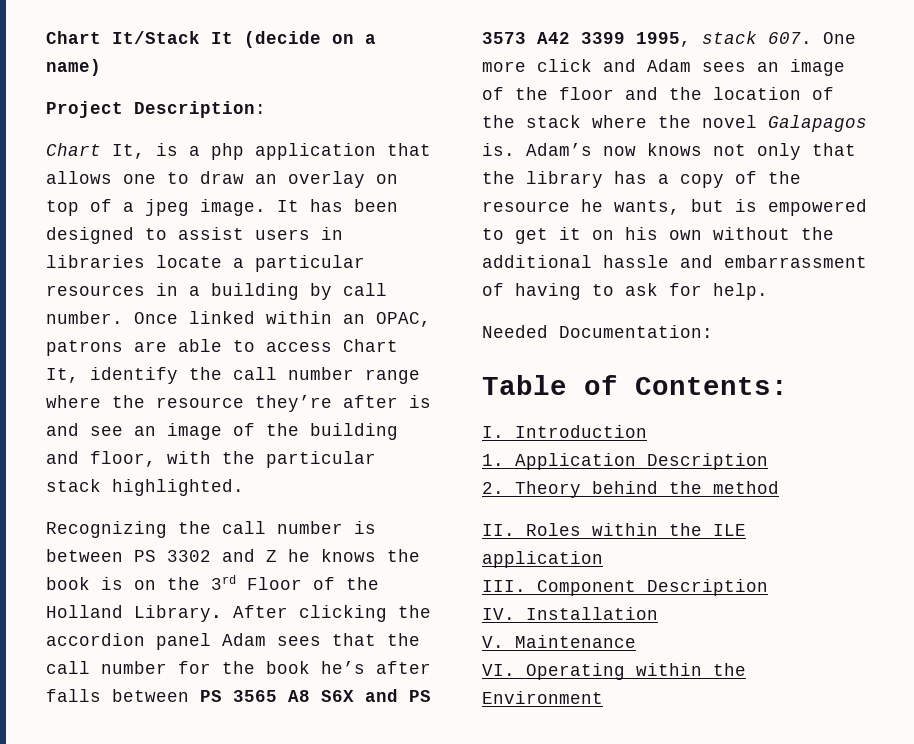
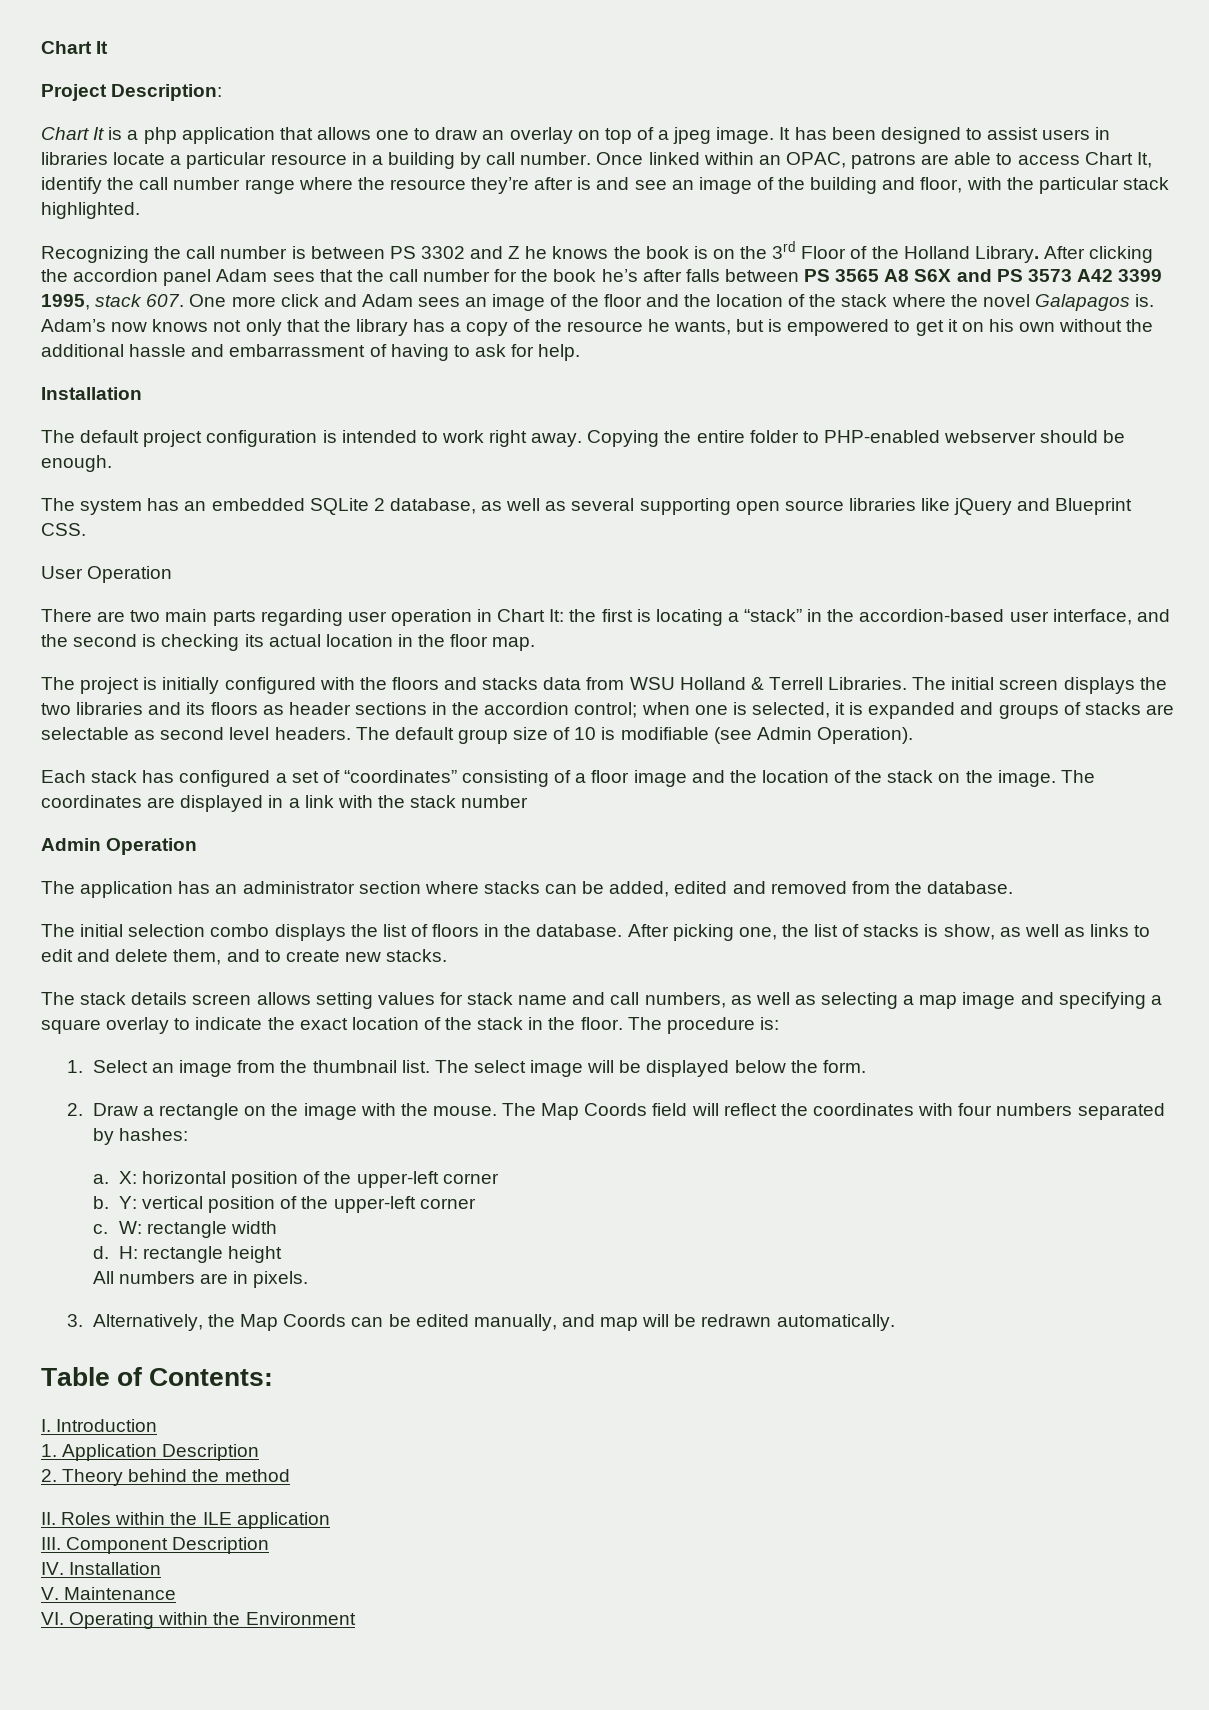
[46,31,376,48] [46,59,101,76] Chart It/Stack It (decide on a name) -> [41,41,109,54] Chart It
[112,144,145,159] It, -> [93,127,105,140] It
[46,285,145,296] resources -> [270,154,347,165] resource
[482,325,713,338] Needed Documentation: -> [41,387,142,400] [41,430,1126,447] [41,455,112,472] [41,498,1133,515] [41,523,86,536] [41,566,173,583] [41,609,1170,626] [41,634,536,651] [41,677,1167,694] [41,702,1174,719] [41,727,913,744] [41,770,1095,787] [41,795,529,812] [41,838,198,855] [41,881,1014,898] [41,924,1151,941] [41,949,448,965] [41,992,1162,1009] [41,1017,779,1034] [66,1060,866,1077] [66,1103,1165,1120] [92,1128,189,1145] [92,1171,499,1188] [92,1196,476,1213] [92,1221,278,1238] [92,1246,283,1263] [92,1271,309,1288] [66,1314,895,1331] Installation // The default project configuration is intended to work right away. Copying the entire folder to PHP-enabled webserver should be enough. // The system has an embedded SQLite 2 database, as well as several supporting open source libraries like jQuery and Blueprint CSS. // User Operation // There are two main parts regarding user operation in Chart It: the first is locating a “stack” in the accordion-based user interface, and the second is checking its actual location in the floor map. // The project is initially configured with the floors and stacks data from WSU Holland & Terrell Libraries. The initial screen displays the two libraries and its floors as header sections in the accordion control; when one is selected, it is expanded and groups of stacks are selectable as second level headers. The default group size of 10 is modifiable (see Admin Operation). // Each stack has configured a set of “coordinates” consisting of a floor image and the location of the stack on the image. The coordinates are displayed in a link with the stack number // Admin Operation // The application has an administrator section where stacks can be added, edited and removed from the database. // The initial selection combo displays the list of floors in the database. After picking one, the list of stacks is show, as well as links to edit and delete them, and to create new stacks. // The stack details screen allows setting values for stack name and call numbers, as well as selecting a map image and specifying a square overlay to indicate the exact location of the stack in the floor. The procedure is: // 1. Select an image from the thumbnail list. The select image will be displayed below the form. // 2. Draw a rectangle on the image with the mouse. The Map Coords field will reflect the coordinates with four numbers separated by hashes: // a. X: horizontal position of the upper-left corner // b. Y: vertical position of the upper-left corner // c. W: rectangle width // d. H: rectangle height // All numbers are in pixels. // 3. Alternatively, the Map Coords can be edited manually, and map will be redrawn automatically.

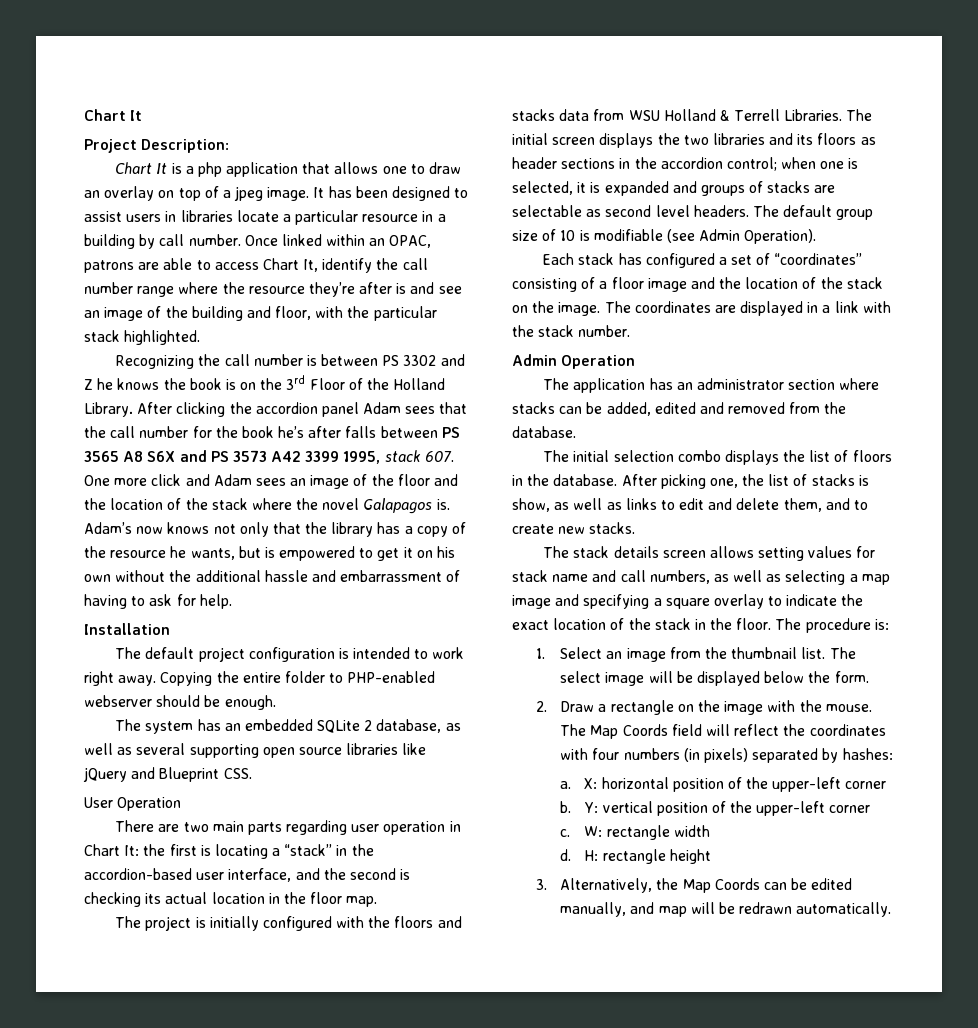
[461,795,529,808] number -> [578,325,631,337] number.
(1073, 1109) none -> [683,748,748,763] (in pixels)
[92,1271,309,1288] // All numbers are in pixels. -> (711, 856) none
[41,1367,274,1386] [41,1419,158,1432] [41,1444,260,1461] [41,1469,290,1486] [41,1512,330,1529] [41,1537,270,1554] [41,1562,162,1575] [41,1587,177,1600] [41,1612,356,1629] // Table of Contents: // I. Introduction // 1. Application Description // 2. Theory behind the method // II. Roles within the ILE application // III. Component Description // IV. Installation // V. Maintenance // VI. Operating within the Environment -> (892, 909) none

